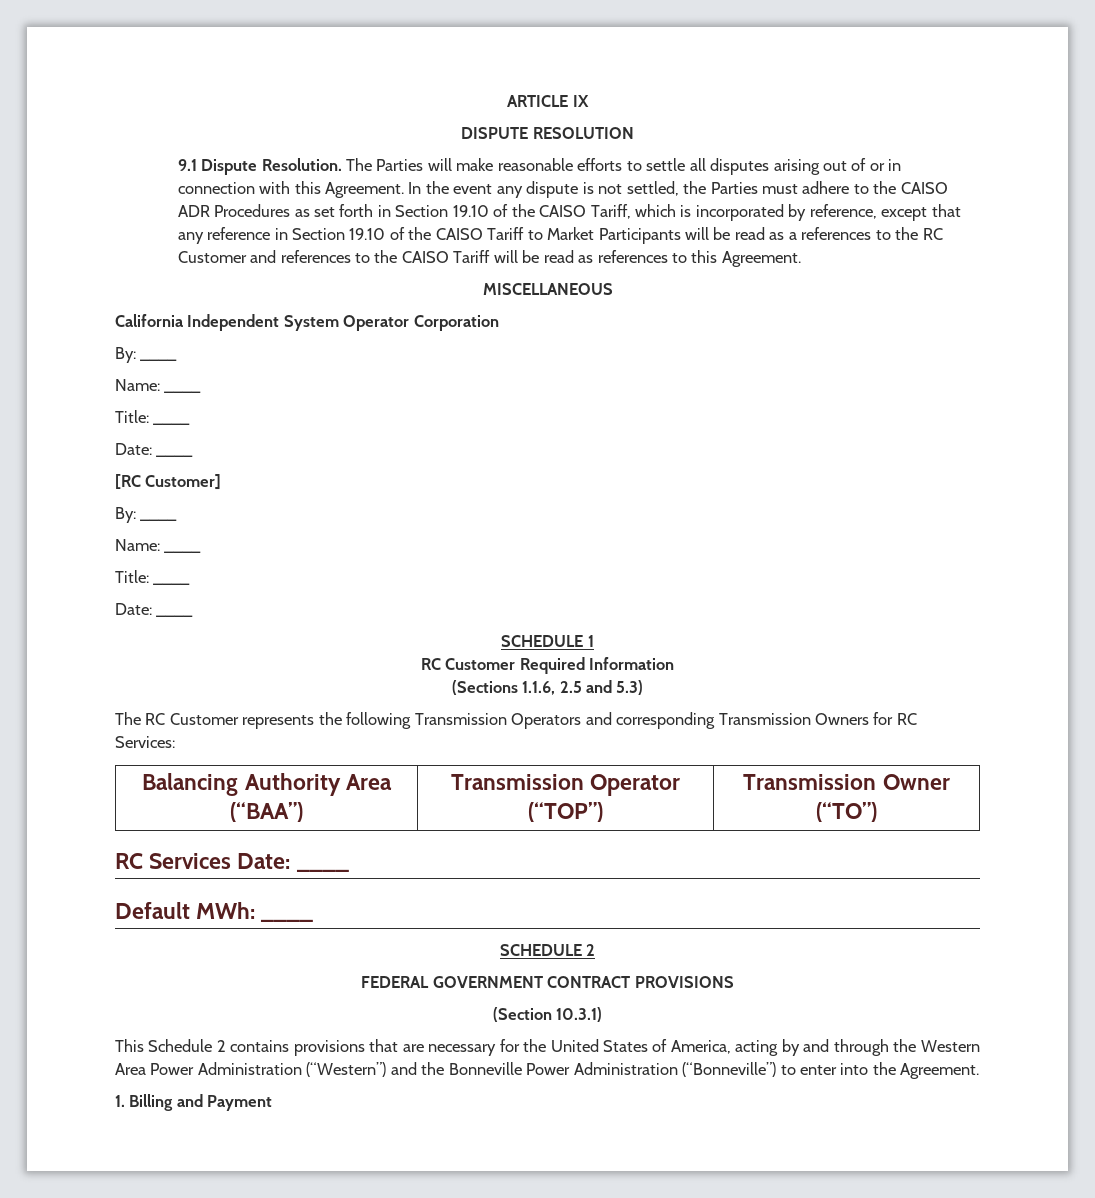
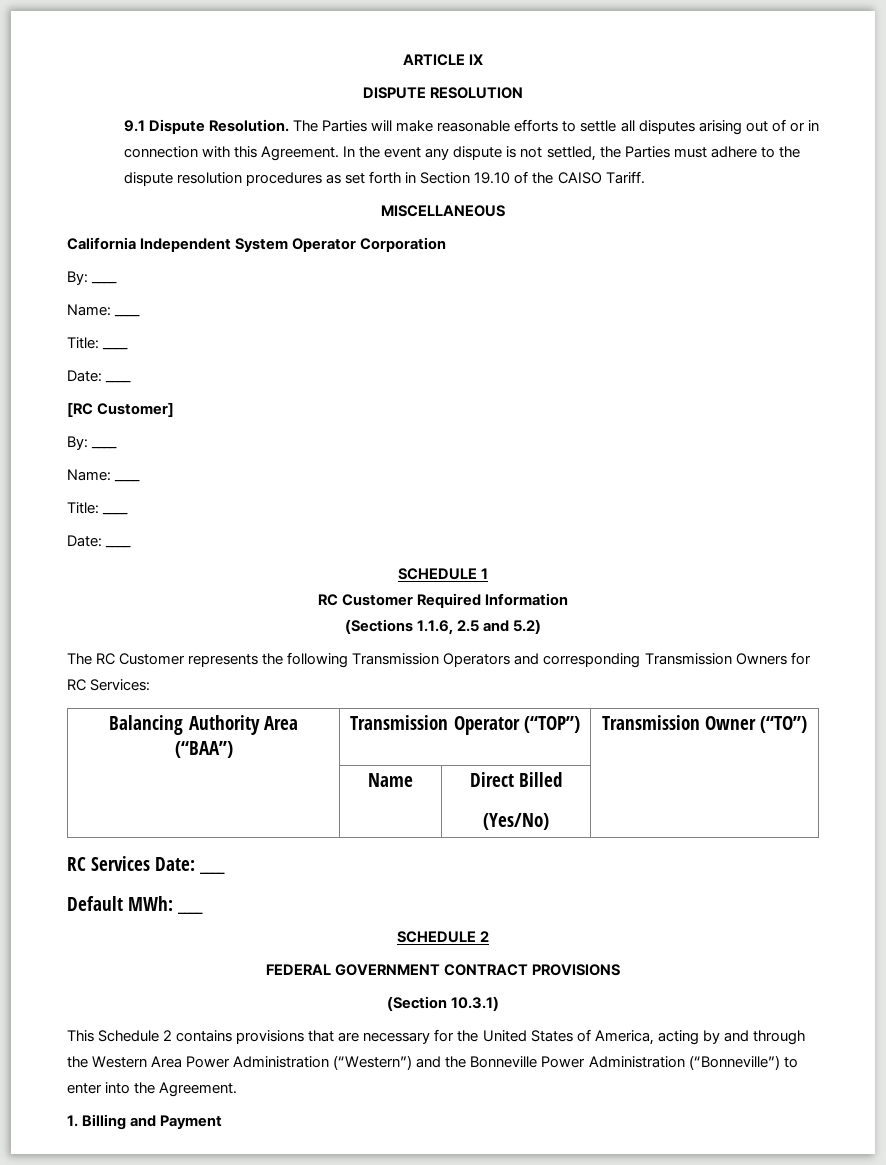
[900,182,948,194] [177,204,291,217] CAISO ADR Procedures -> [123,172,323,186] dispute resolution procedures
[590,204,961,221] [177,227,943,244] [177,250,801,267] Tariff, which is incorporated by reference, except that any reference in Section 19.10 of the CAISO Tariff to Market Participants will be read as a references to the RC Customer and references to the CAISO Tariff will be read as references to this Agreement. -> [605,171,645,184] Tariff.
[616,680,644,695] 5.3) -> [513,619,542,634] 5.2)
(877, 812) none -> [368,773,413,787] [469,772,563,787] [483,813,549,830] // | Name | Direct Billed // (Yes/No) |

